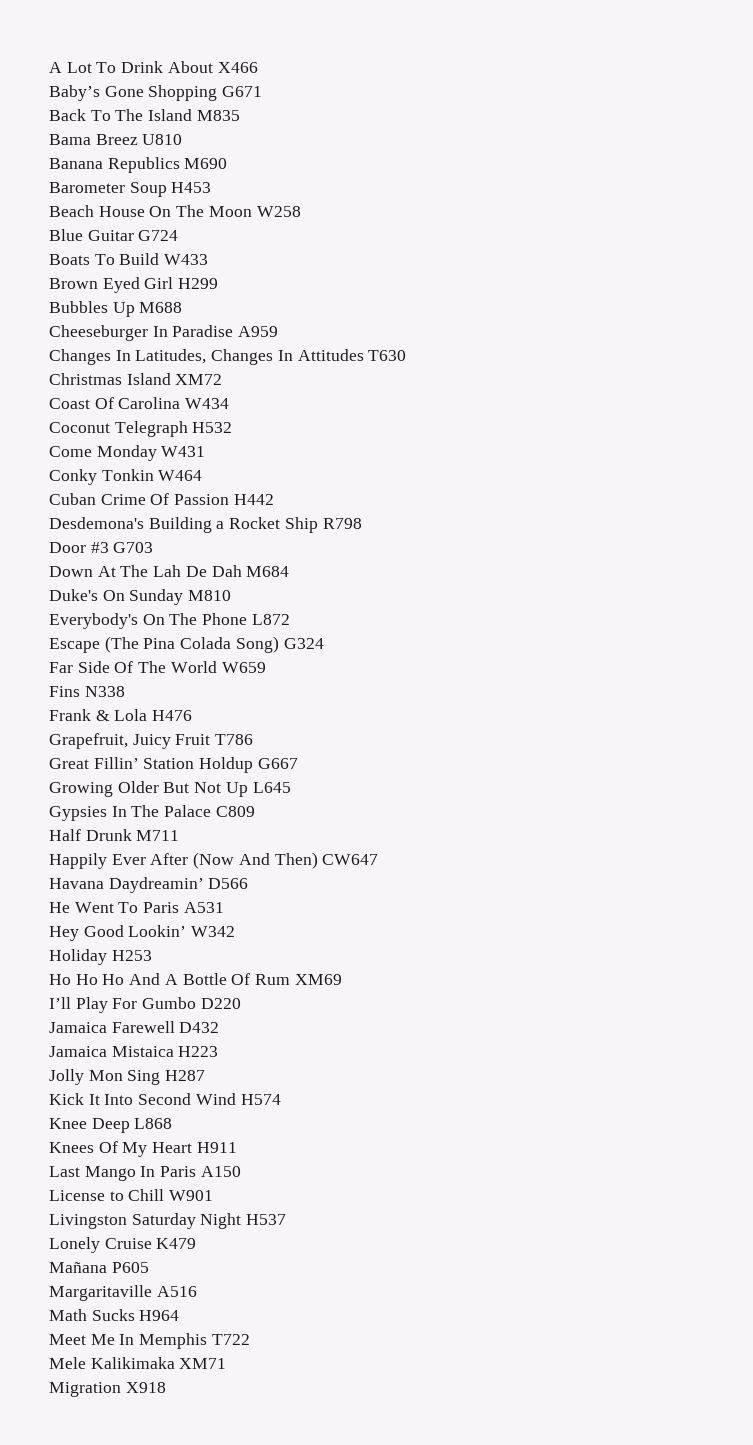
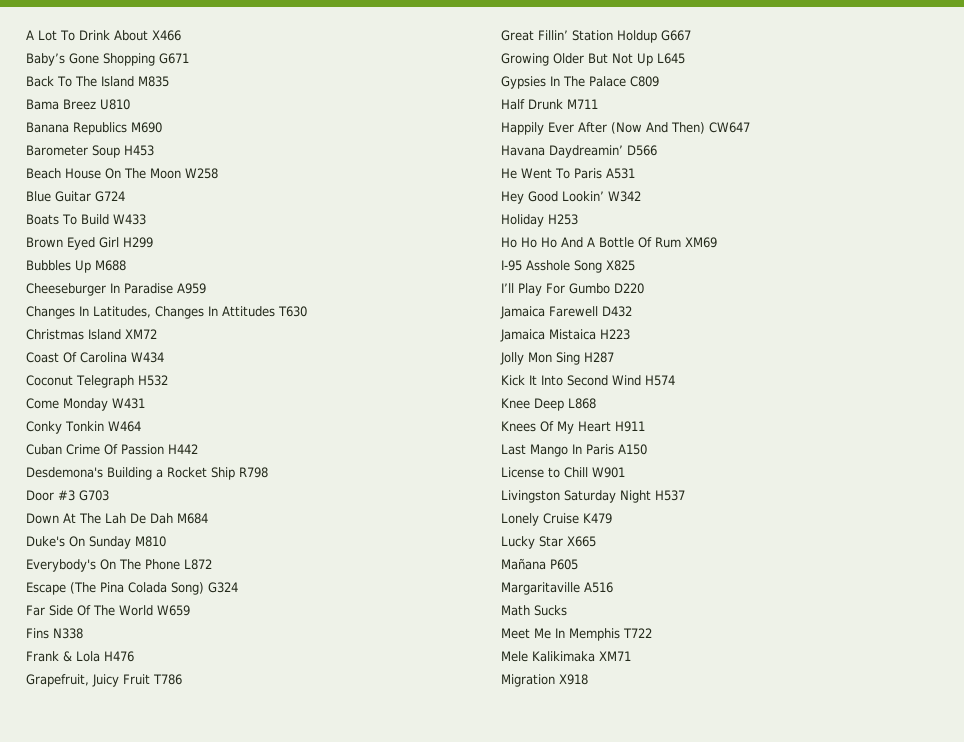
(342, 979) none -> [501,260,635,273] // I-95 Asshole Song X825
(197, 1243) none -> [501,536,596,549] // Lucky Star X665
[139,1310,180,1321] H964 -> (567, 610) none

